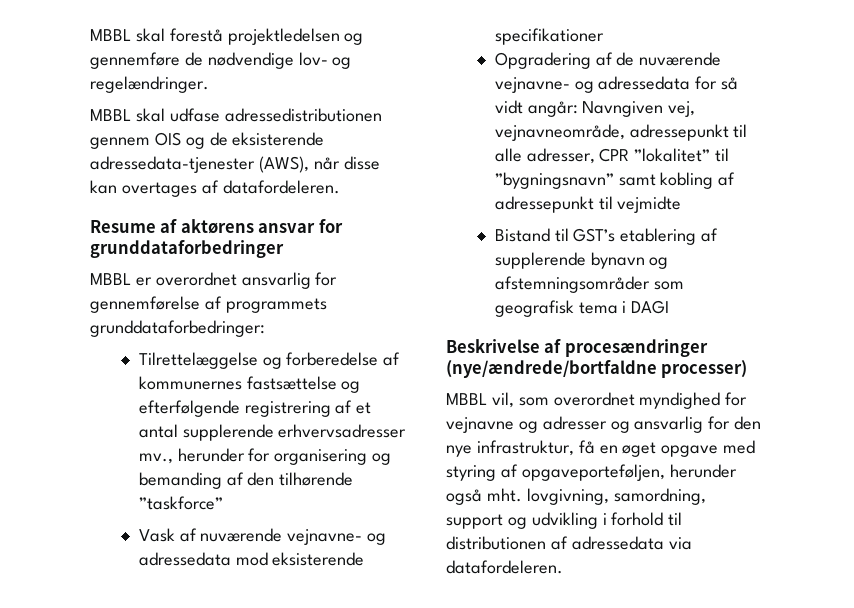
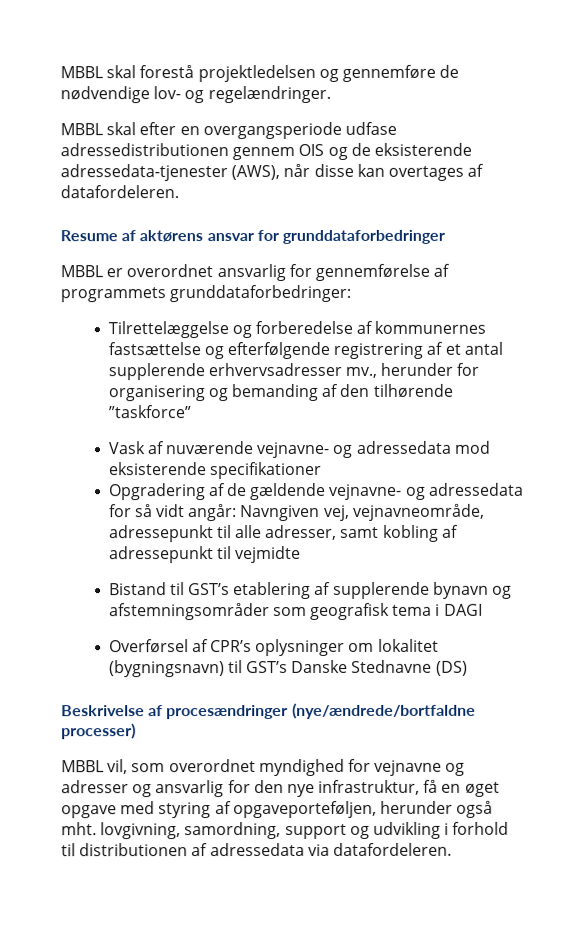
(165, 115) none -> [139,121,342,140] efter en overgangsperiode
[639,52,722,66] nuværende -> [250,482,327,501] gældende
[599,148,730,162] [494,172,614,189] CPR ”lokalitet” til ”bygningsnavn” -> (338, 532) none
(670, 307) none -> [108,638,439,657] [108,659,468,678] // Overførsel af CPR’s oplysninger om lokalitet (bygningsnavn) til GST’s Danske Stednavne (DS)

